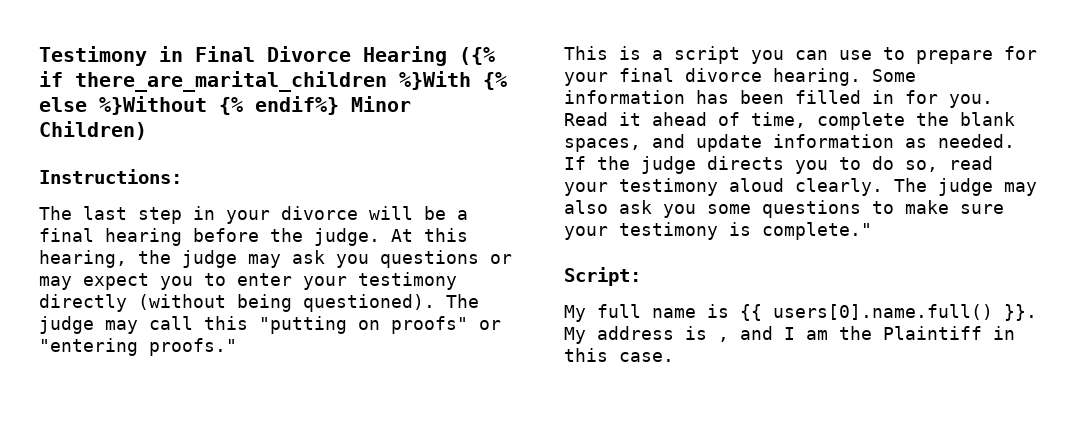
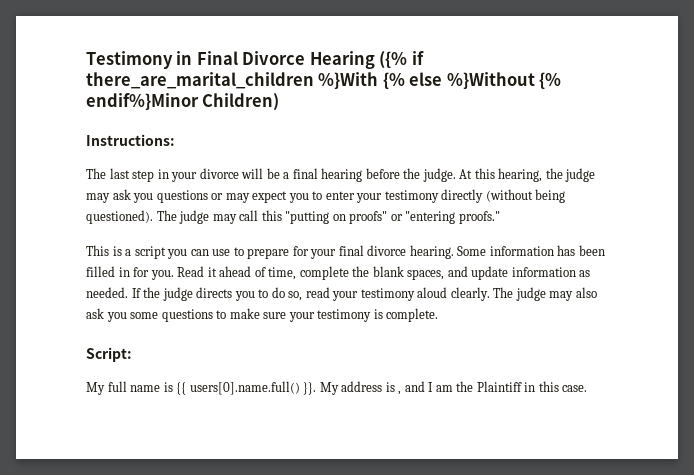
[255,96,411,115] endif%} Minor -> [86,93,199,110] endif%}Minor
[762,222,872,240] complete." -> [386,308,439,322] complete.

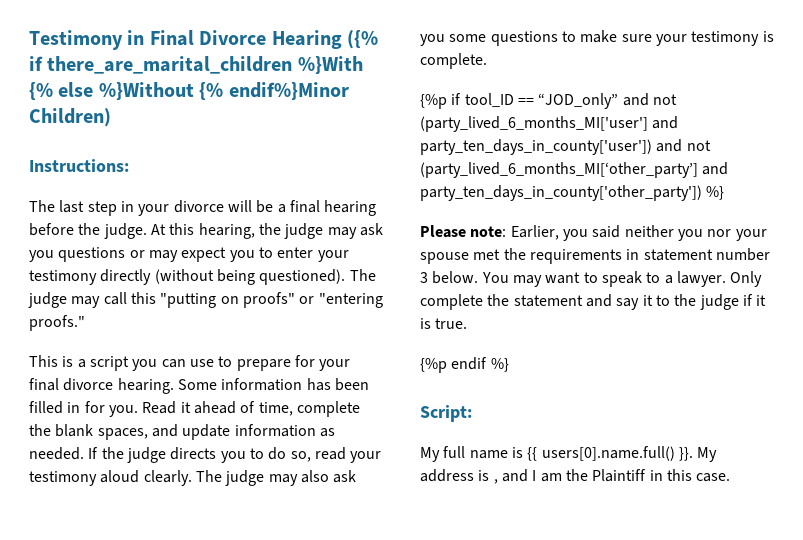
(439, 315) none -> [420,93,677,109] [420,116,679,132] [420,139,711,155] [420,162,729,178] [420,185,725,201] [420,225,767,241] [420,248,770,264] [420,271,763,287] [420,294,767,310] [420,318,468,329] [420,357,509,373] // {%p if tool_ID == “JOD_only” and not (party_lived_6_months_MI['user'] and party_ten_days_in_county['user']) and not (party_lived_6_months_MI[‘other_party’] and party_ten_days_in_county['other_party']) %} // Please note: Earlier, you said neither you nor your spouse met the requirements in statement number 3 below. You may want to speak to a lawyer. Only complete the statement and say it to the judge if it is true. // {%p endif %}

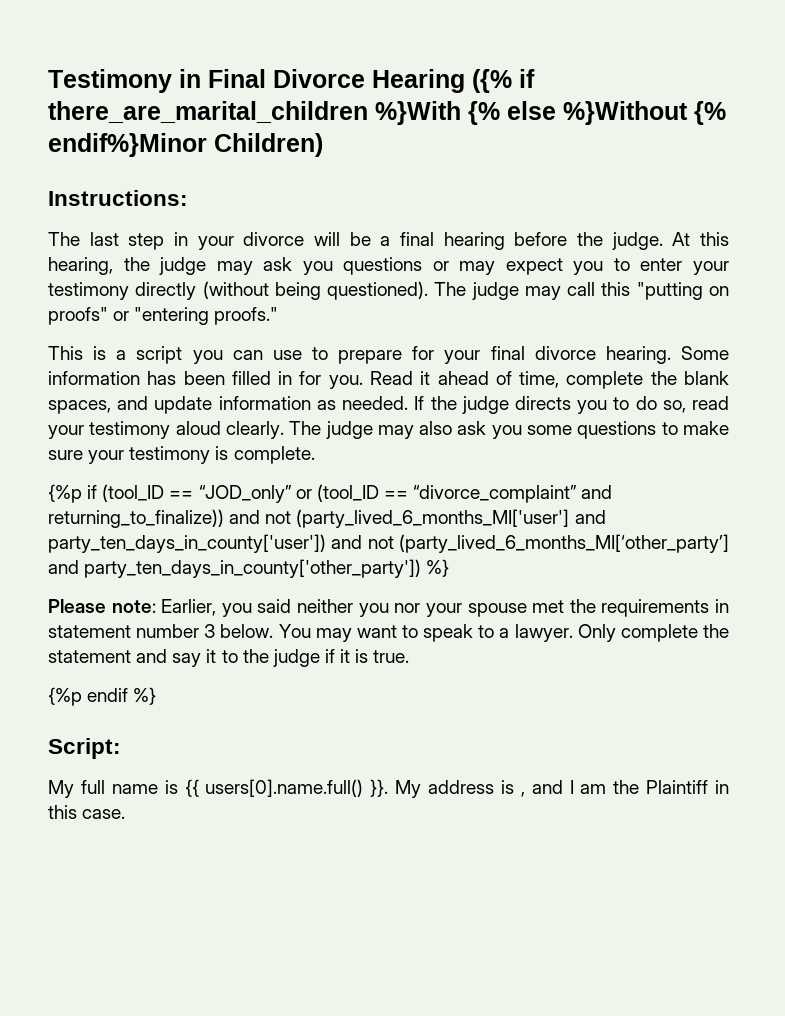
[464,93,514,107] tool_ID -> [102,484,165,502] (tool_ID
(619, 101) none -> [295,484,613,503] [48,509,224,528] or (tool_ID == “divorce_complaint” and returning_to_finalize))

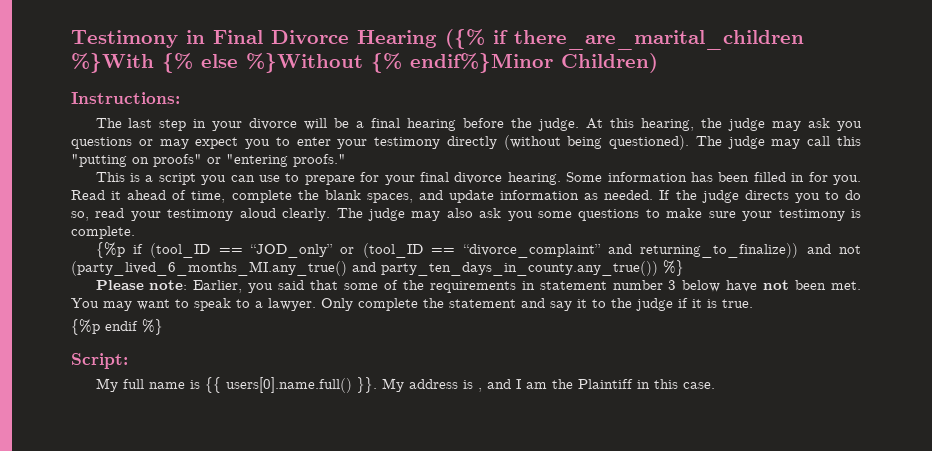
[296,509,606,528] [48,534,729,553] [48,559,422,578] (party_lived_6_months_MI['user'] and party_ten_days_in_county['user']) and not (party_lived_6_months_MI[‘other_party’] and party_ten_days_in_county['other_party']) -> [71,261,658,276] (party_lived_6_months_MI.any_true() and party_ten_days_in_county.any_true())
[297,599,565,617] neither you nor your spouse met -> [310,280,398,290] that some of
[220,624,274,638] below. -> [682,280,862,292] below have not been met.

